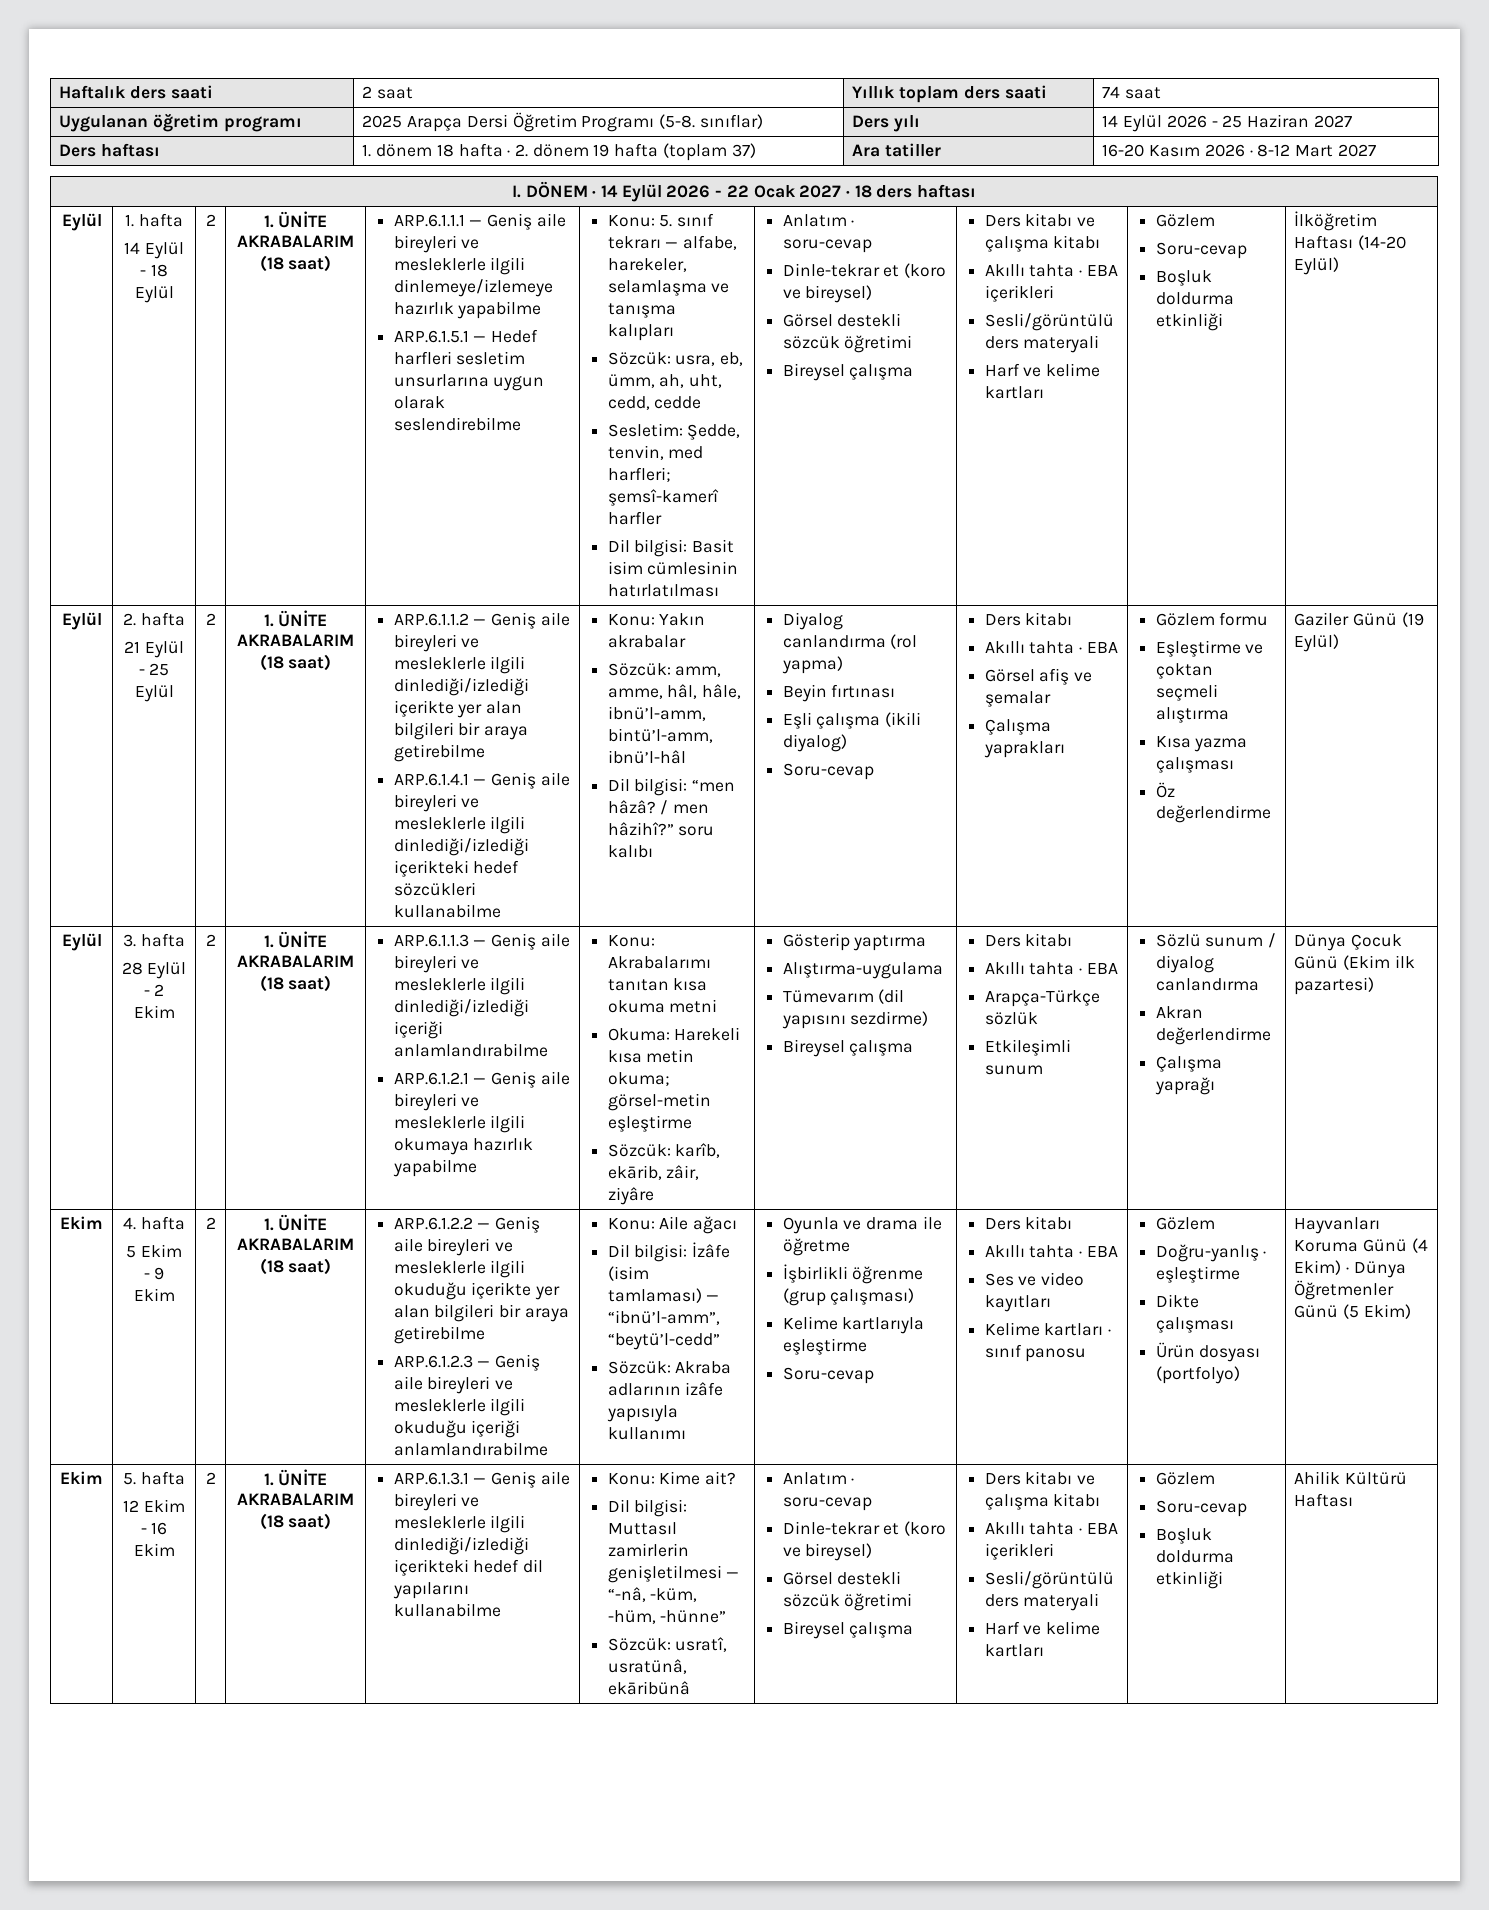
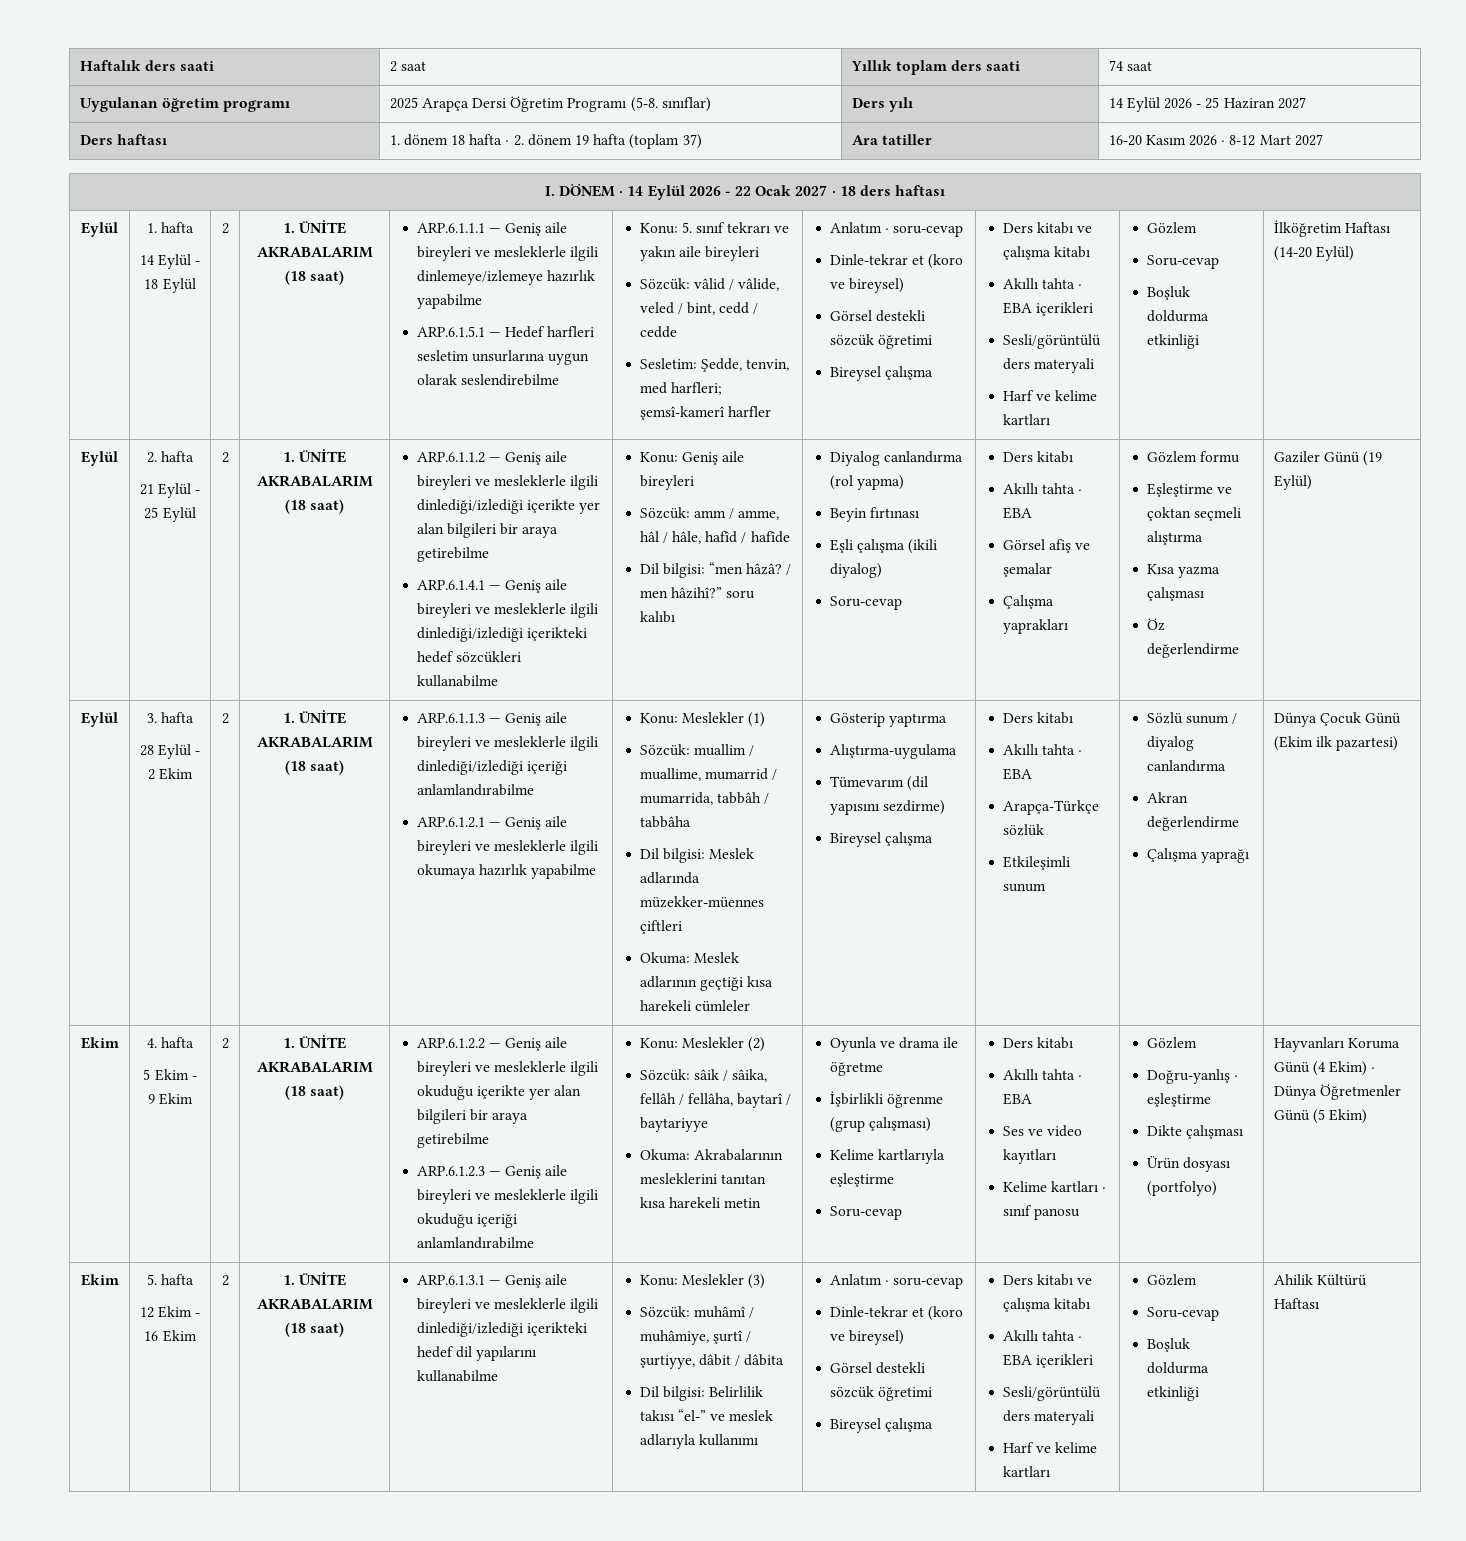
[665,235,738,250] [607,258,687,272] [607,280,730,296] [607,303,676,318] [607,324,674,341] [607,352,744,366] [607,374,723,388] [607,396,650,410] — alfabe, harekeler, selamlaşma ve tanışma kalıpları // Sözcük: usra, eb, ümm, ah, uht, cedd, -> [774,226,790,233] [639,246,760,261] [639,278,780,291] [639,302,759,315] ve yakın aile bireyleri // Sözcük: vâlid / vâlide, veled / bint, cedd /
[607,539,735,557] [607,561,739,575] [607,584,719,597] // Dil bilgisi: Basit isim cümlesinin hatırlatılması -> (771, 411) none
[659,613,706,626] [607,635,686,648] [607,663,722,677] [607,684,742,699] [607,706,706,721] [607,728,713,743] [607,750,686,764] Yakın akrabalar // Sözcük: amm, amme, hâl, hâle, ibnü’l-amm, bintü’l-amm, ibnü’l-hâl -> [681,451,745,465] [639,475,694,490] [639,507,780,520] [639,531,790,544] Geniş aile bireyleri // Sözcük: amm / amme, hâl / hâle, hafîd / hafîde
[607,956,711,969] [607,978,708,991] [607,999,718,1013] [607,1027,741,1041] [607,1049,695,1063] [607,1072,670,1086] [607,1093,711,1111] [607,1115,692,1132] [607,1143,721,1158] [607,1165,700,1180] [607,1187,654,1205] Akrabalarımı tanıtan kısa okuma metni // Okuma: Harekeli kısa metin okuma; görsel-metin eşleştirme // Sözcük: karîb, ekārib, zâir, ziyâre -> [681,712,766,727] [639,744,755,756] [639,768,778,781] [639,792,770,805] [639,816,691,828] [639,848,755,863] [639,872,700,884] [639,896,764,908] [639,920,682,934] [639,952,739,964] [639,976,774,991] [639,1000,750,1012] Meslekler (1) // Sözcük: muallim / muallime, mumarrid / mumarrida, tabbâh / tabbâha // Dil bilgisi: Meslek adlarında müzekker-müennes çiftleri // Okuma: Meslek adlarının geçtiği kısa harekeli cümleler
[659,1216,738,1234] [607,1242,731,1262] [607,1266,649,1281] [607,1288,720,1303] [607,1310,720,1325] [607,1333,720,1350] [607,1361,732,1374] [607,1382,724,1396] [606,1405,678,1422] [607,1427,686,1440] Aile ağacı // Dil bilgisi: İzâfe (isim tamlaması) — “ibnü’l-amm”, “beytü’l-cedd” // Sözcük: Akraba adlarının izâfe yapısıyla kullanımı -> [681,1037,766,1052] [639,1069,768,1082] [639,1093,792,1108] [639,1117,708,1132] [639,1149,783,1161] [639,1173,766,1184] [639,1197,762,1208] Meslekler (2) // Sözcük: sâik / sâika, fellâh / fellâha, baytarî / baytariyye // Okuma: Akrabalarının mesleklerini tanıtan kısa harekeli metin
[659,1471,737,1485] [607,1499,688,1517] [607,1522,677,1535] [607,1543,689,1557] [607,1565,740,1583] [607,1587,698,1602] [607,1610,727,1624] [607,1637,728,1652] [607,1659,687,1674] [607,1681,690,1695] Kime ait? // Dil bilgisi: Muttasıl zamirlerin genişletilmesi — “-nâ, -küm, -hüm, -hünne” // Sözcük: usratî, usratünâ, ekāribünâ -> [681,1274,766,1289] [639,1306,755,1318] [639,1330,752,1345] [639,1354,785,1369] [639,1386,764,1401] [639,1409,774,1421] [639,1434,758,1449] Meslekler (3) // Sözcük: muhâmî / muhâmiye, şurtî / şurtiyye, dâbit / dâbita // Dil bilgisi: Belirlilik takısı “el-” ve meslek adlarıyla kullanımı

